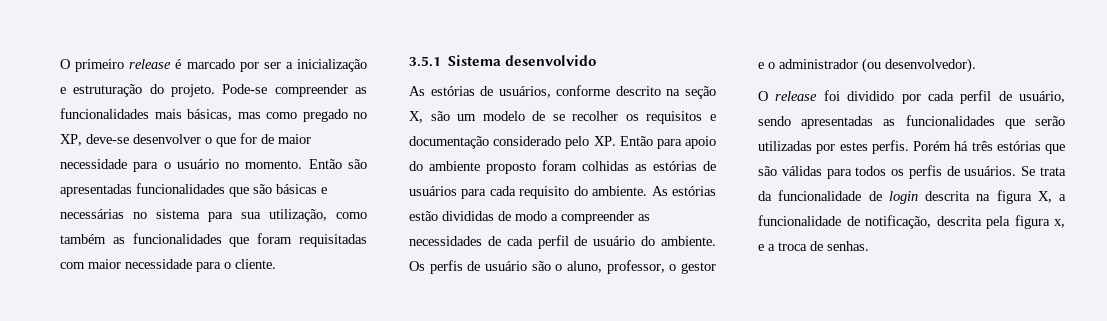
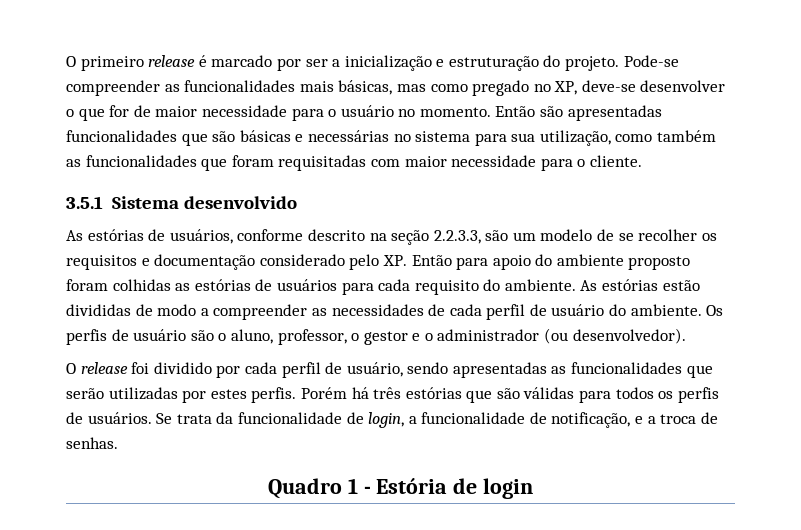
[409,111,423,123] X, -> [433,230,481,244] 2.2.3.3,
[888,190,1066,204] [758,215,1065,229] login descrita na figura X, a funcionalidade de notificação, descrita pela figura x, -> [368,412,631,428] login, a funcionalidade de notificação,
(869, 246) none -> [267,478,534,499] // Quadro 1 - Estória de login

